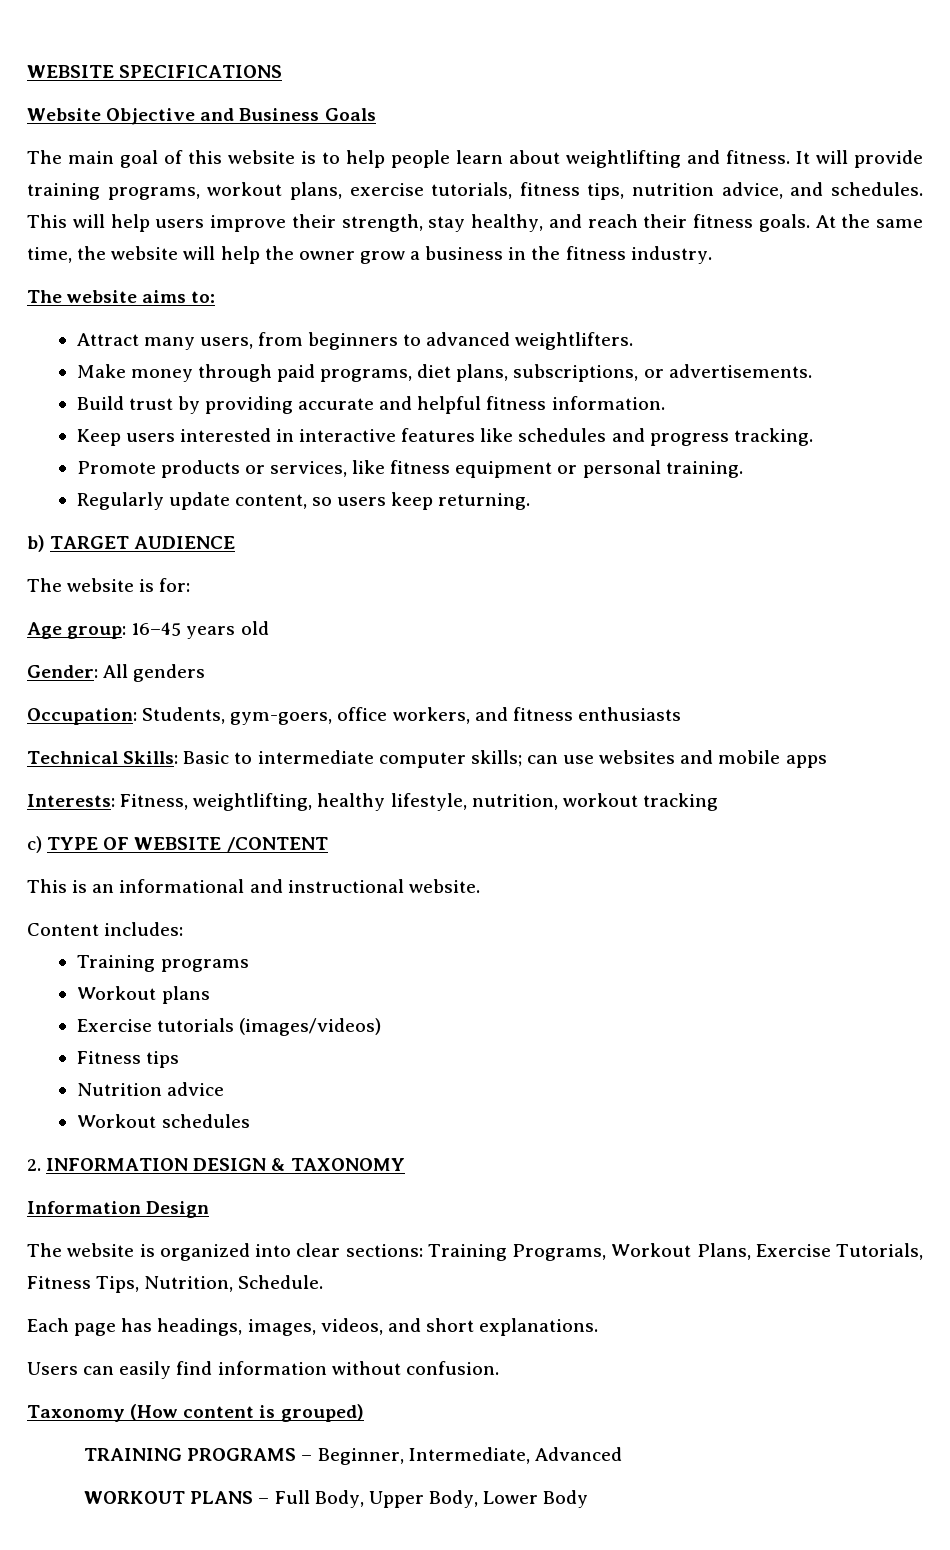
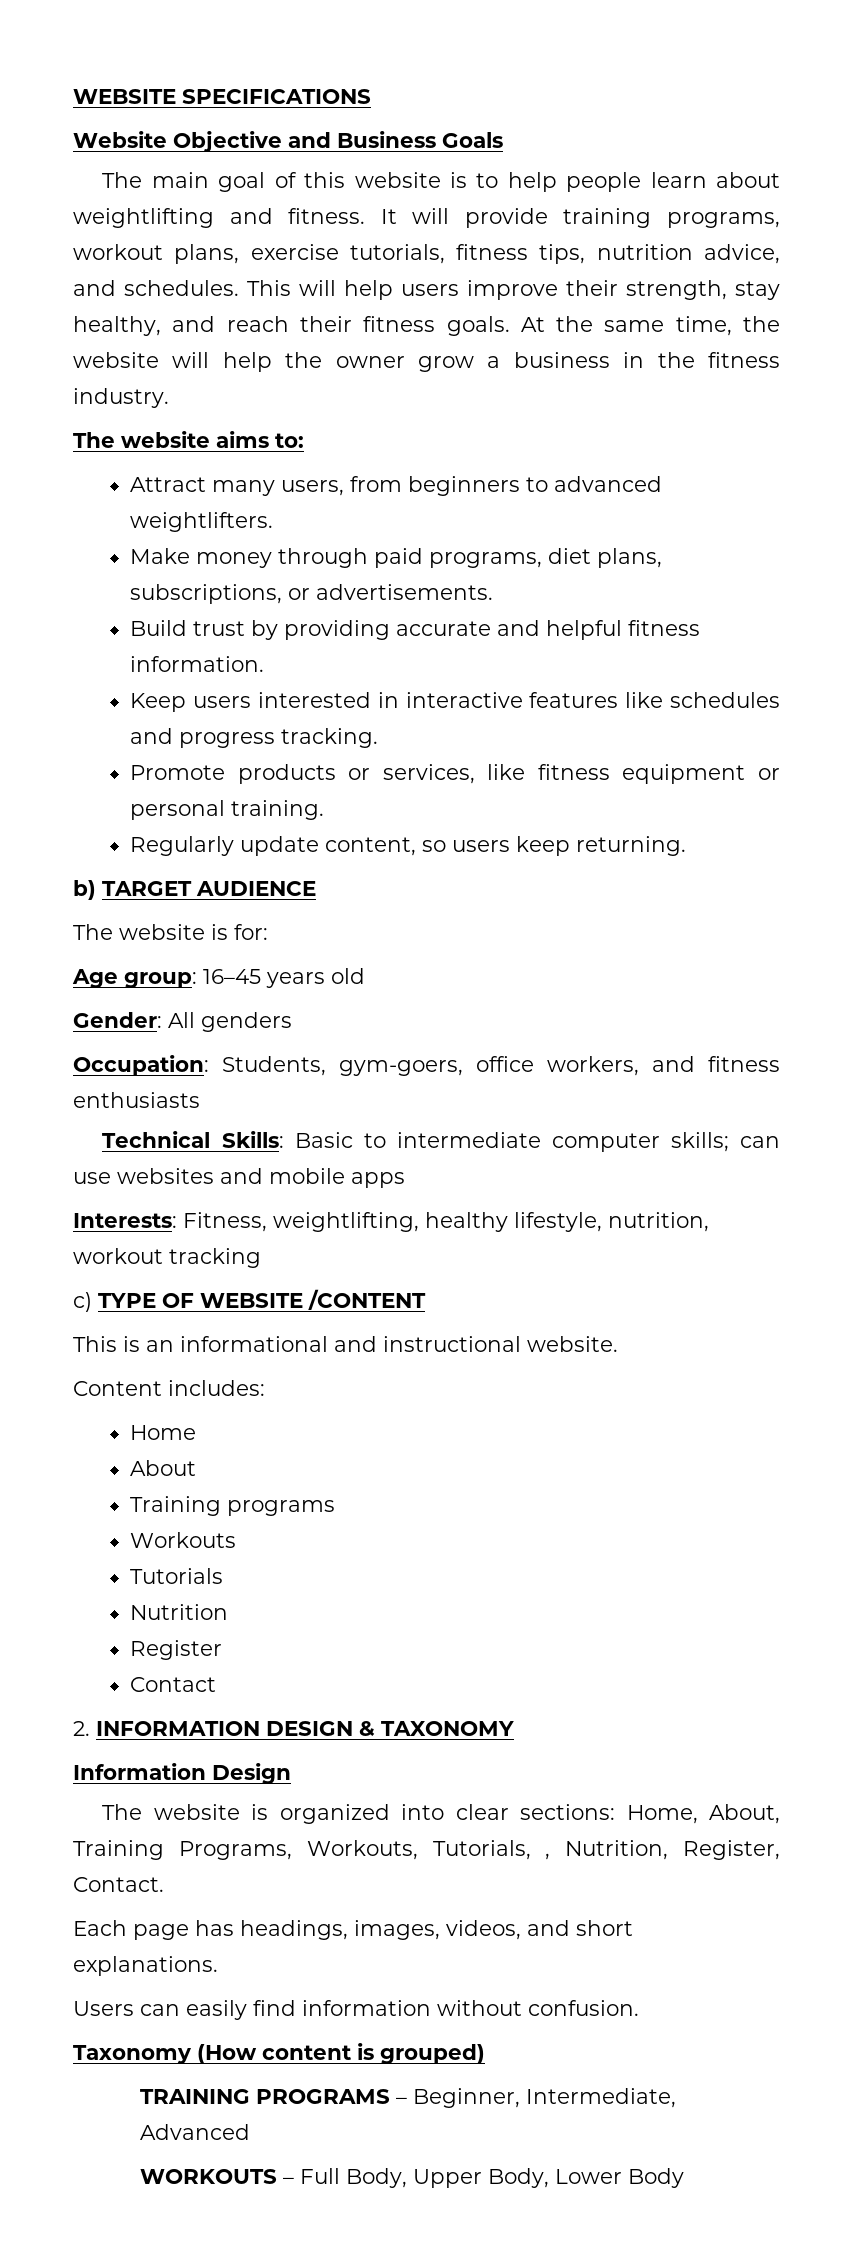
(184, 929) none -> [130,1425,197,1440] [130,1460,197,1476] // Home // About
[76,986,210,1004] [76,1018,381,1036] [76,1051,179,1068] [76,1082,224,1096] [76,1114,250,1128] Workout plans // Exercise tutorials (images/videos) // Fitness tips // Nutrition advice // Workout schedules -> [130,1532,237,1548] [130,1568,224,1584] [130,1604,229,1620] [130,1640,223,1660] [130,1677,217,1692] Workouts // Tutorials // Nutrition // Register // Contact
[427,1243,924,1261] [27,1275,324,1293] Training Programs, Workout Plans, Exercise Tutorials, Fitness Tips, Nutrition, Schedule. -> [626,1804,780,1824] [73,1840,780,1860] [73,1877,164,1892] Home, About, Training Programs, Workouts, Tutorials, , Nutrition, Register, Contact.
[84,1491,254,1504] WORKOUT PLANS -> [140,2169,278,2184] WORKOUTS

